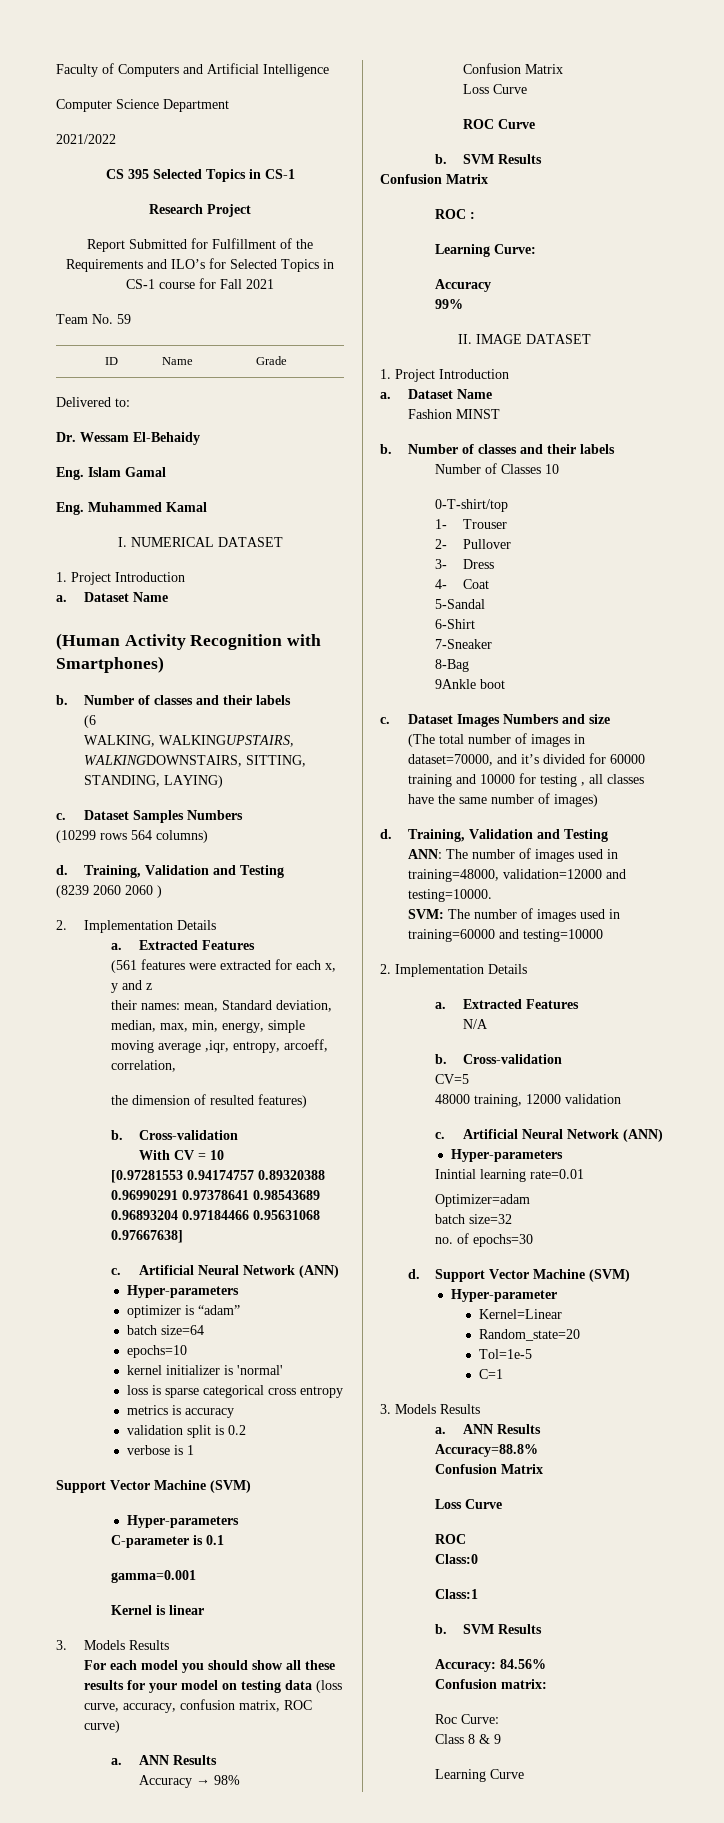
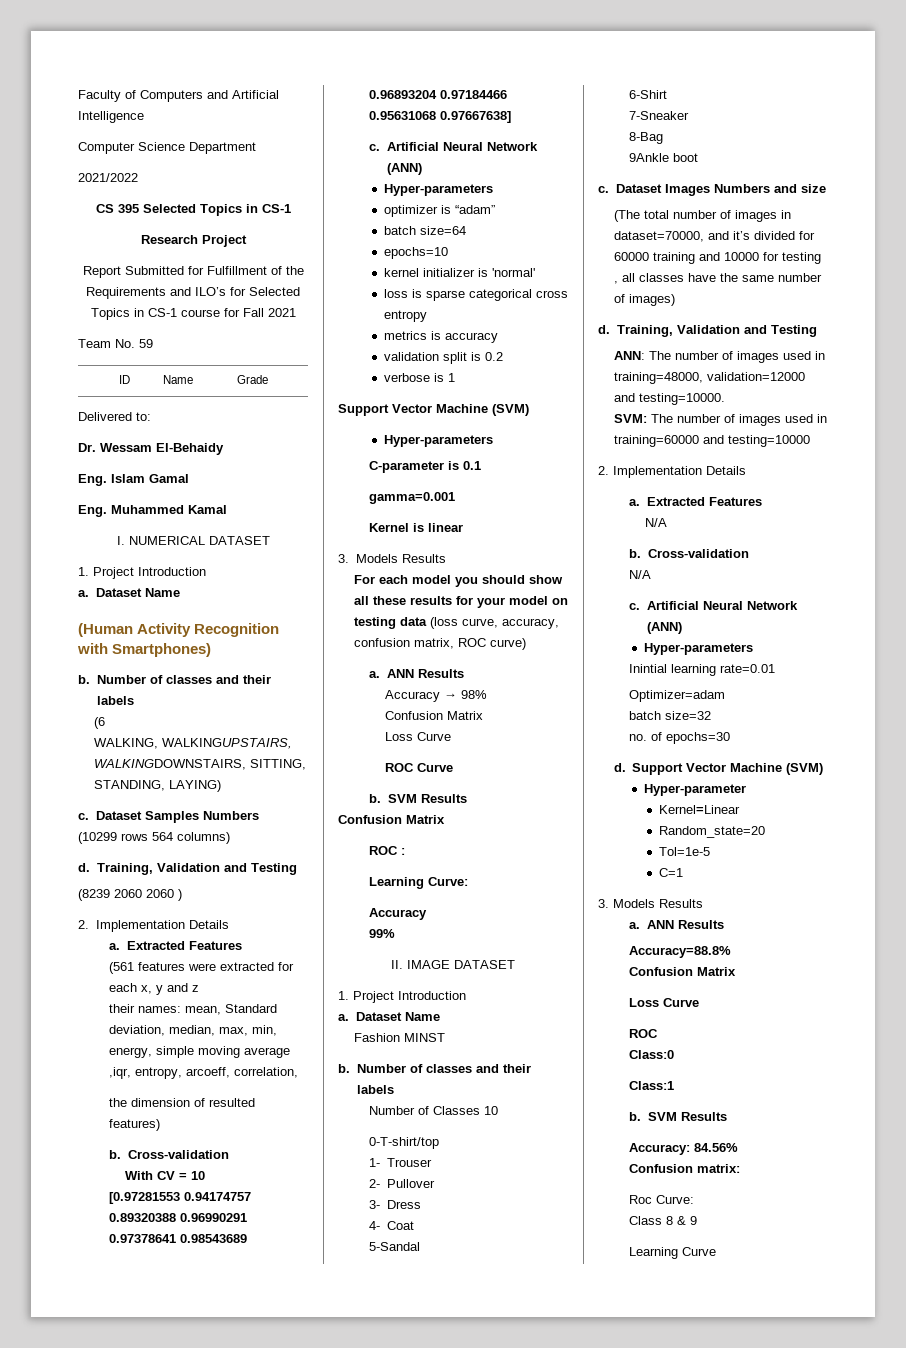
[435,1074,470,1084] [435,1094,622,1107] CV=5 // 48000 training, 12000 validation -> [629,570,652,579] N/A

